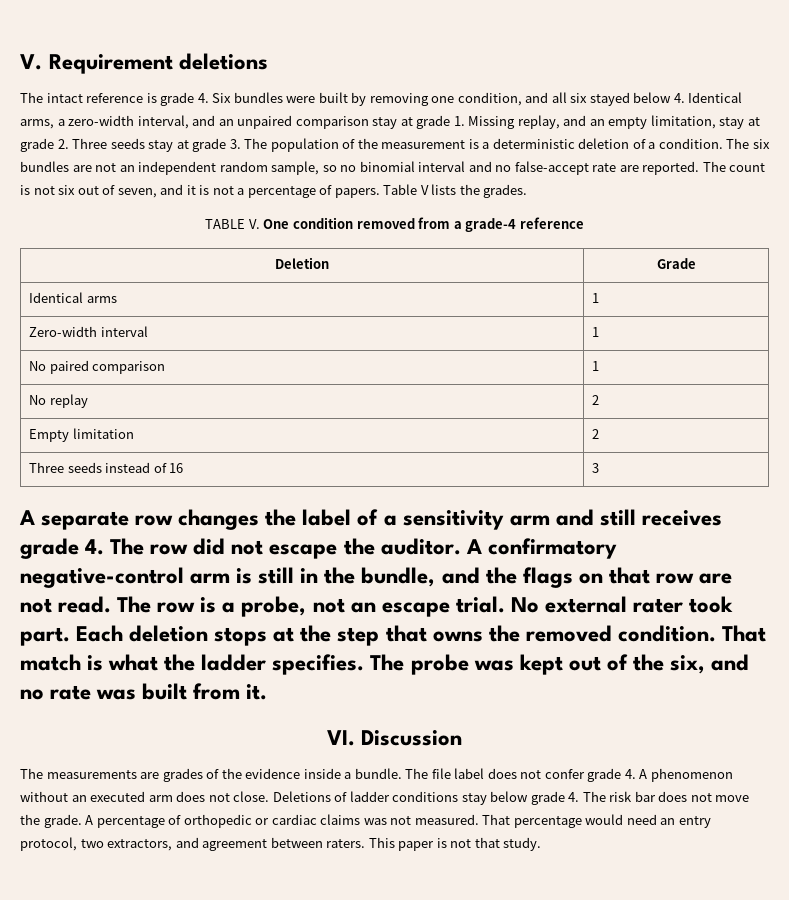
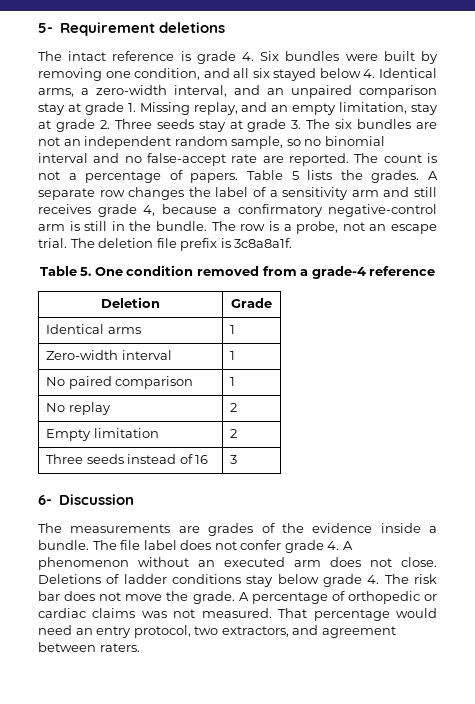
[20,54,42,70] V. -> [38,23,53,33] 5-
[270,138,750,152] population of the measurement is a deterministic deletion of a condition. The -> (331, 124) none
[58,184,234,198] six out of seven, and it is not -> (60, 175) none
[420,185,429,195] V -> [291,171,299,180] 5
[205,219,260,229] // TABLE V. -> [428,171,439,180] [38,187,437,200] [38,204,437,217] [38,221,438,234] [38,238,293,251] [39,266,92,276] A separate row changes the label of a sensitivity arm and still receives grade 4, because a confirmatory negative-control arm is still in the bundle. The row is a probe, not an escape trial. The deletion file prefix is 3c8a8a1f. // Table 5.
[19,509,722,530] [20,538,617,559] [20,567,732,588] [20,596,734,617] [20,625,766,646] [20,654,750,675] [20,683,268,700] [326,730,355,746] A separate row changes the label of a sensitivity arm and still receives grade 4. The row did not escape the auditor. A confirmatory negative-control arm is still in the bundle, and the flags on that row are not read. The row is a probe, not an escape trial. No external rater took part. Each deletion stops at the step that owns the removed condition. That match is what the ladder specifies. The probe was kept out of the six, and no rate was built from it. // VI. -> [38,495,52,505] 6-
[368,837,542,851] This paper is not that study. -> (140, 647) none

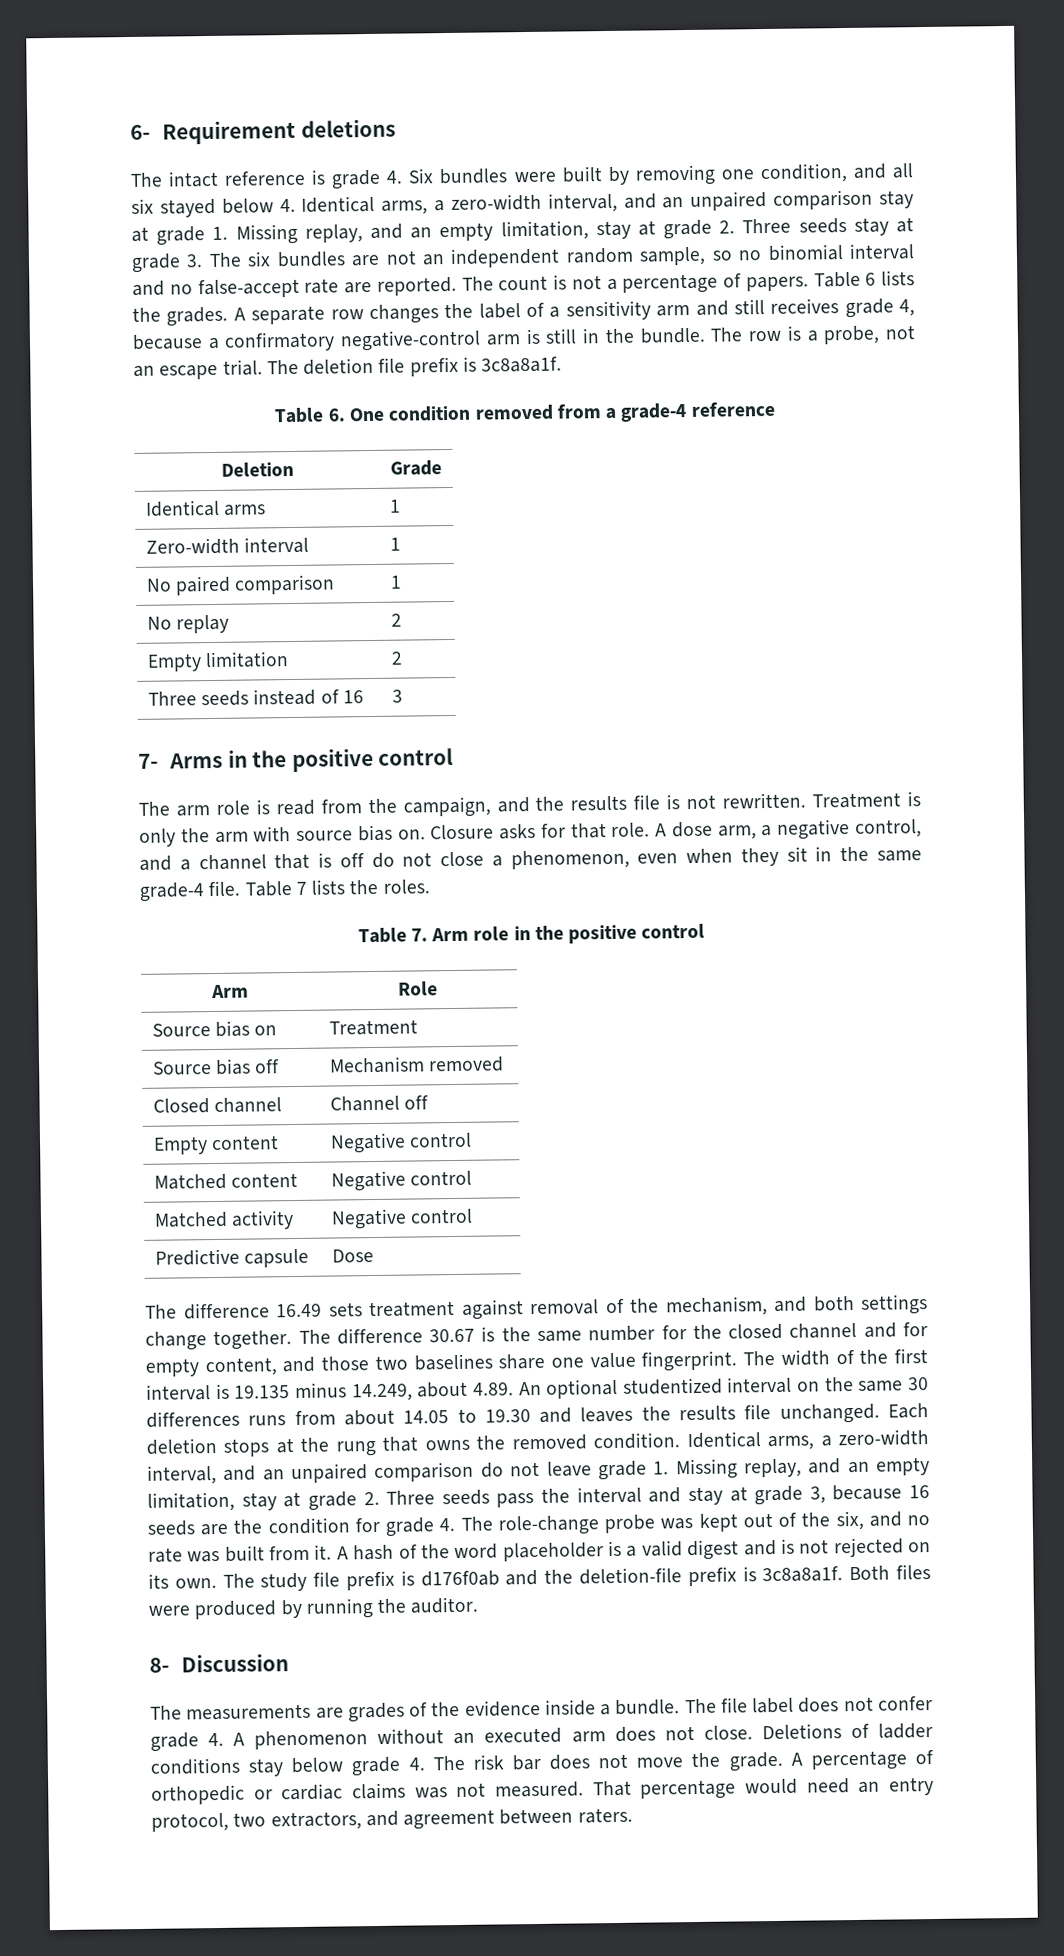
[38,23,53,33] 5- -> [130,124,151,140] 6-
[291,171,299,180] 5 -> [865,272,877,286] 6
[80,267,92,276] 5. -> [327,408,345,422] 6.
[38,495,52,505] 6- -> [138,747,454,773] [138,791,921,818] [139,818,922,847] [139,846,922,871] [139,879,430,902] [357,923,706,944] [211,984,249,999] [398,981,438,996] [151,1020,278,1037] [328,1019,418,1036] [152,1058,281,1075] [328,1056,505,1074] [152,1097,283,1114] [329,1095,430,1112] [152,1135,280,1155] [329,1132,473,1154] [153,1172,299,1190] [330,1170,473,1192] [153,1210,295,1230] [330,1208,474,1230] [154,1248,310,1268] [331,1249,374,1263] [145,1294,928,1320] [145,1322,929,1351] [145,1348,928,1377] [146,1376,929,1402] [146,1403,929,1428] [146,1429,929,1457] [147,1457,930,1485] [147,1484,930,1512] [147,1510,931,1537] [148,1537,931,1563] [148,1564,931,1592] [148,1596,479,1620] [149,1657,170,1673] 7- Arms in the positive control // The arm role is read from the campaign, and the results file is not rewritten. Treatment is only the arm with source bias on. Closure asks for that role. A dose arm, a negative control, and a channel that is off do not close a phenomenon, even when they sit in the same grade-4 file. Table 7 lists the roles. // Table 7. Arm role in the positive control // Arm | Role // Source bias on | Treatment // Source bias off | Mechanism removed // Closed channel | Channel off // Empty content | Negative control // Matched content | Negative control // Matched activity | Negative control // Predictive capsule | Dose // The difference 16.49 sets treatment against removal of the mechanism, and both settings change together. The difference 30.67 is the same number for the closed channel and for empty content, and those two baselines share one value fingerprint. The width of the first interval is 19.135 minus 14.249, about 4.89. An optional studentized interval on the same 30 differences runs from about 14.05 to 19.30 and leaves the results file unchanged. Each deletion stops at the rung that owns the removed condition. Identical arms, a zero-width interval, and an unpaired comparison do not leave grade 1. Missing replay, and an empty limitation, stay at grade 2. Three seeds pass the interval and stay at grade 3, because 16 seeds are the condition for grade 4. The role-change probe was kept out of the six, and no rate was built from it. A hash of the word placeholder is a valid digest and is not rejected on its own. The study file prefix is d176f0ab and the deletion-file prefix is 3c8a8a1f. Both files were produced by running the auditor. // 8-

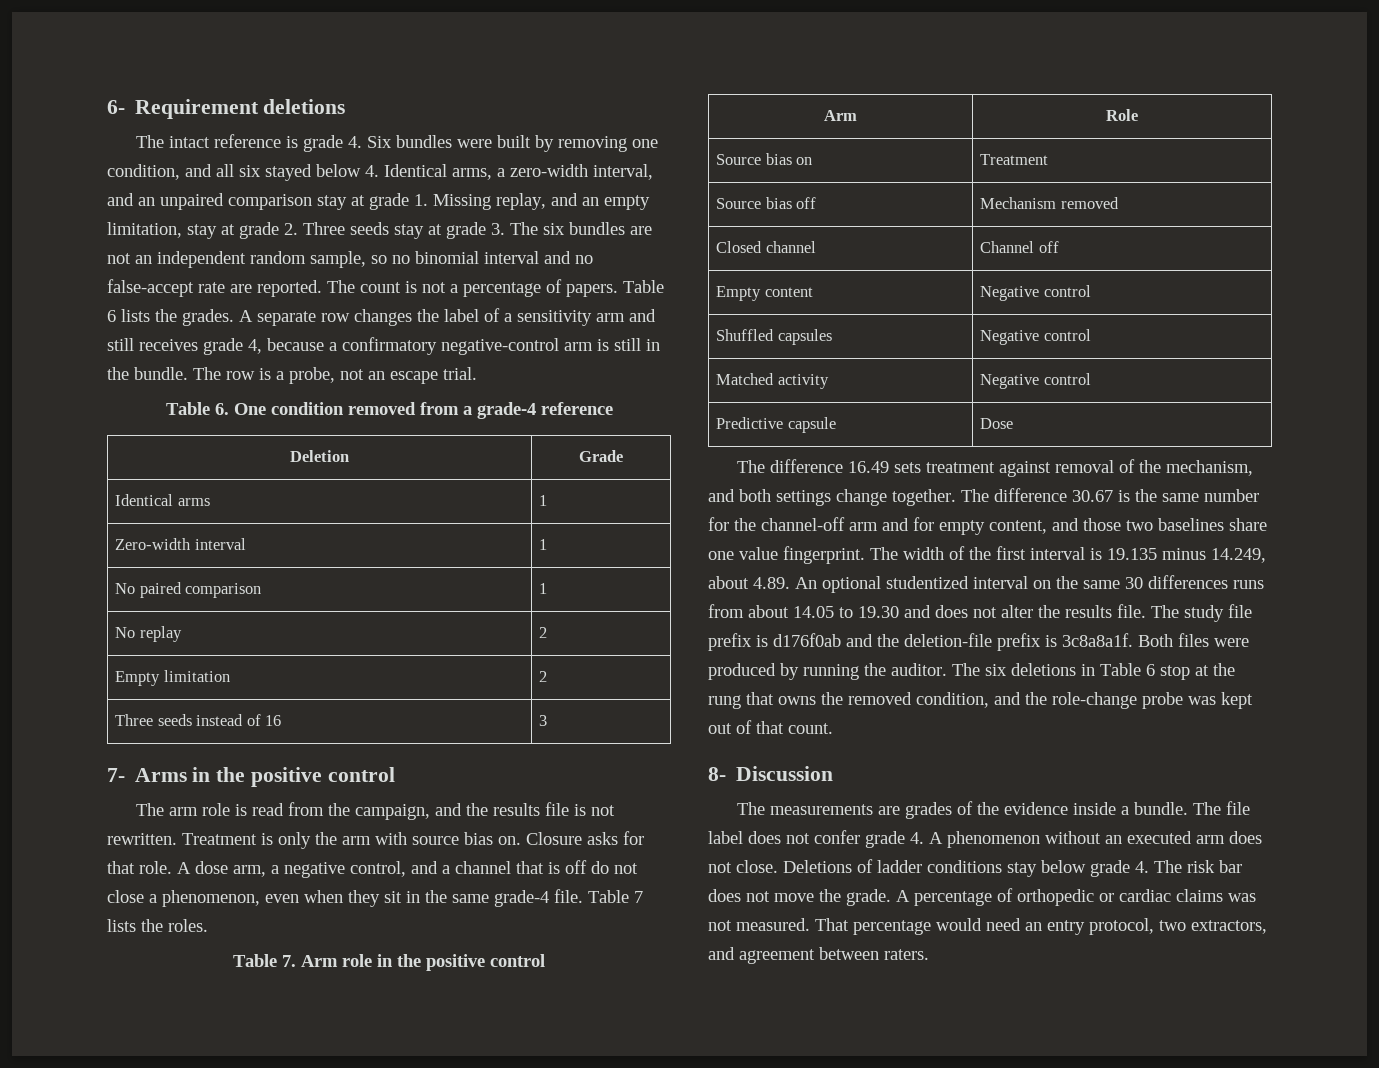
[266,356,563,377] The deletion file prefix is 3c8a8a1f. -> (477, 373) none
[153,1172,299,1190] Matched content -> [716,329,832,345] Shuffled capsules
[728,1322,858,1340] closed channel -> [761,517,878,531] channel-off arm
[580,1403,929,1424] [146,1429,929,1457] [147,1457,930,1485] [147,1484,930,1512] [147,1510,931,1537] [148,1537,931,1563] [148,1573,217,1589] leaves the results file unchanged. Each deletion stops at the rung that owns the removed condition. Identical arms, a zero-width interval, and an unpaired comparison do not leave grade 1. Missing replay, and an empty limitation, stay at grade 2. Three seeds pass the interval and stay at grade 3, because 16 seeds are the condition for grade 4. The role-change probe was kept out of the six, and no rate was built from it. A hash of the word placeholder is a valid digest and is not rejected on its own. -> [935,604,1146,618] does not alter the results file.
(479, 1605) none -> [952,663,1235,680] [708,692,1253,709] [708,720,833,734] The six deletions in Table 6 stop at the rung that owns the removed condition, and the role-change probe was kept out of that count.

